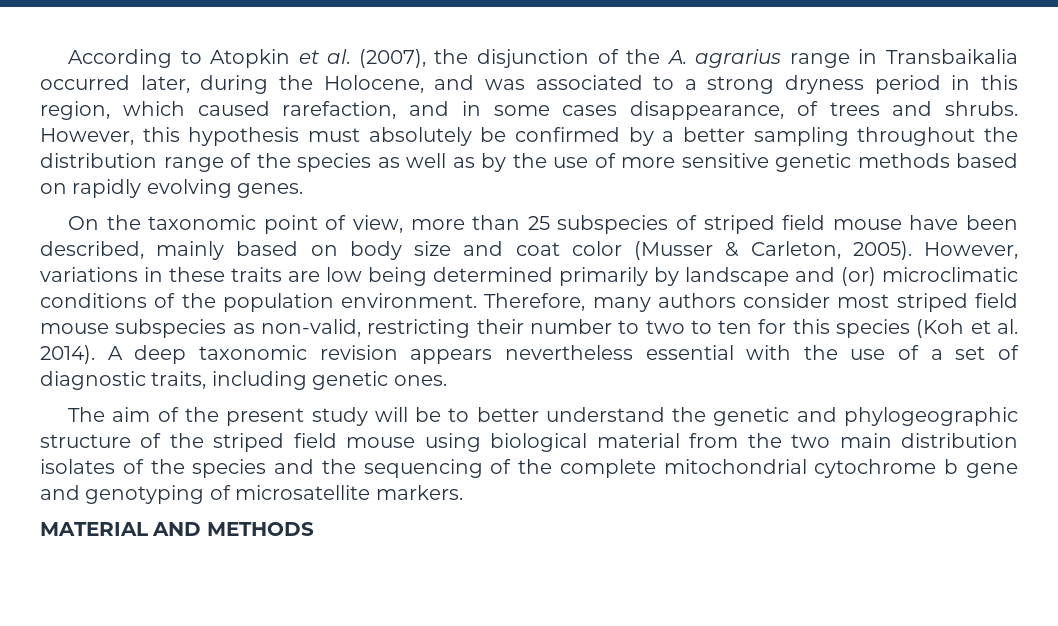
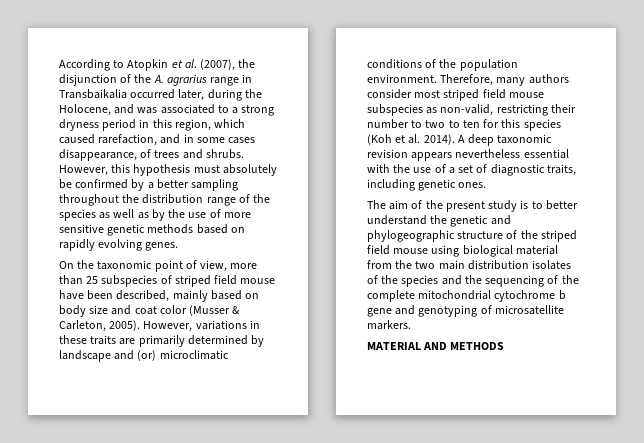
[326,267,648,286] low being determined primarily -> [138,335,248,347] primarily determined
[374,407,442,422] will be -> [520,200,529,209] is

